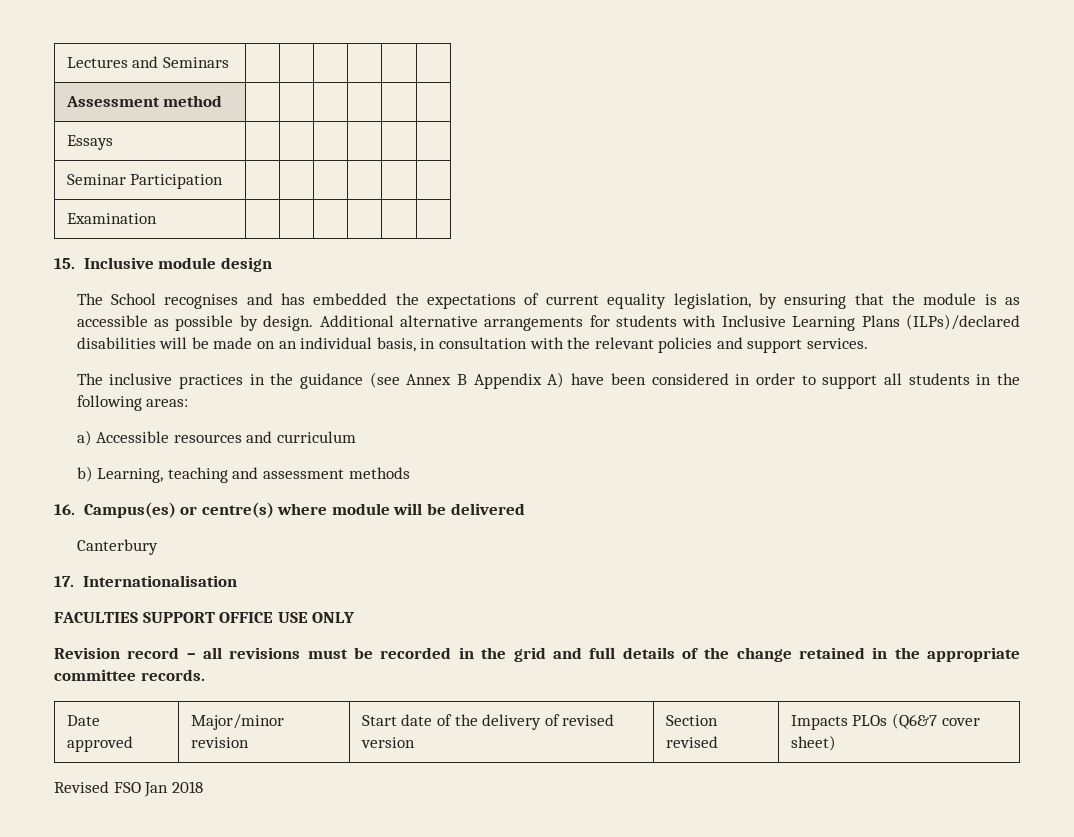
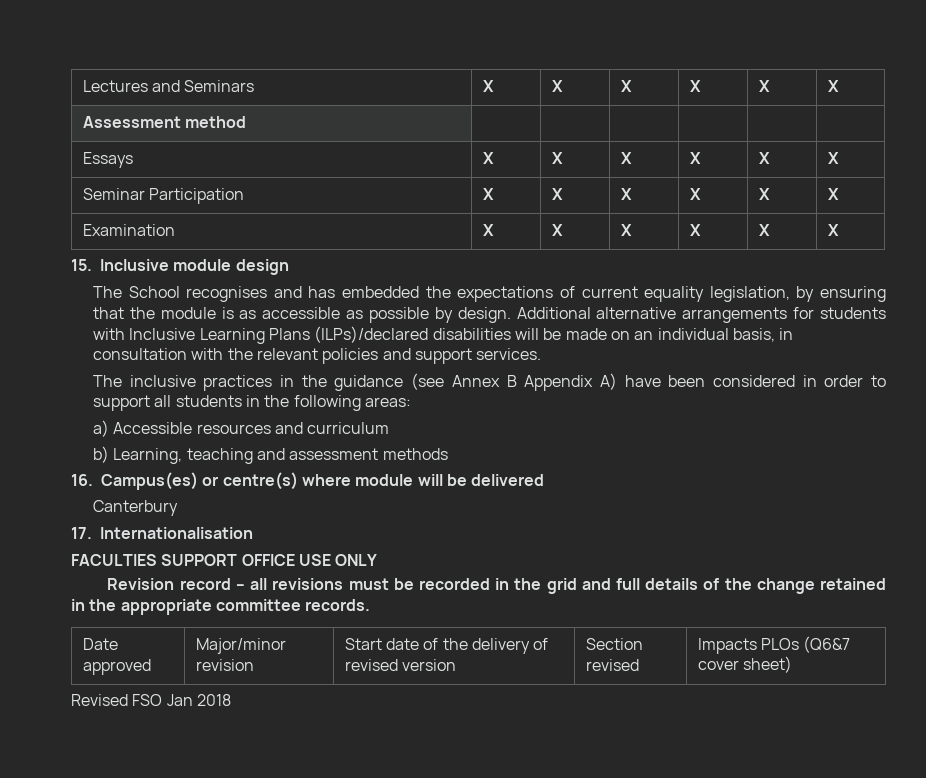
[65,95,223,107] [66,135,113,150] [66,174,224,189] [66,213,157,224] | | | | | // Assessment method | | | | | | // Essays | | | | | | // Seminar Participation | | | | | | // Examination | | | | | | -> [482,80,494,92] [551,80,563,92] [620,80,632,92] [689,80,701,92] [758,80,770,92] [827,80,839,92] [82,116,246,128] [82,152,133,168] [482,152,494,164] [551,152,563,164] [620,152,632,164] [689,152,701,164] [758,152,770,164] [827,152,839,164] [82,188,244,204] [482,188,494,200] [551,188,563,200] [620,188,632,200] [689,188,701,200] [758,188,770,200] [827,188,839,200] [82,224,175,236] [482,224,494,236] [551,224,563,236] [620,224,632,236] [689,224,701,236] [758,224,770,236] [827,224,839,236] X | X | X | X | X | X // Assessment method | | | | | | // Essays | X | X | X | X | X | X // Seminar Participation | X | X | X | X | X | X // Examination | X | X | X | X | X | X

